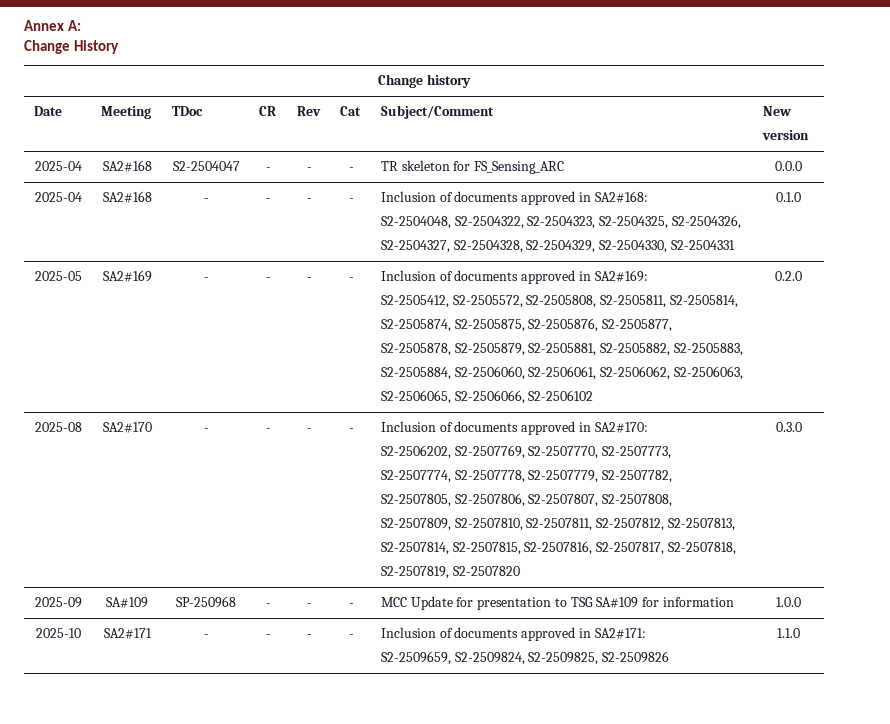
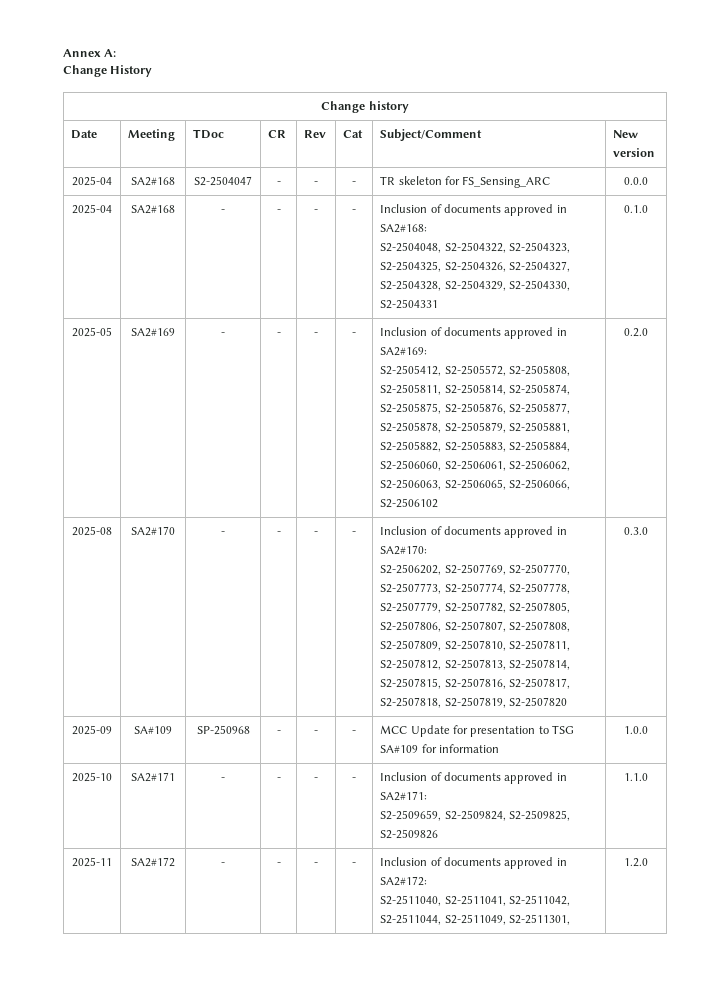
(800, 633) none -> [72,857,112,867] [131,857,175,867] [221,862,225,866] [276,862,281,866] [314,862,318,866] [352,862,356,866] [380,857,567,869] [380,876,428,886] [380,895,571,906] [380,914,571,925] [624,858,648,867] // 2025-11 | SA2#172 | - | - | - | - | Inclusion of documents approved in SA2#172: // S2-2511040, S2-2511041, S2-2511042, S2-2511044, S2-2511049, S2-2511301, | 1.2.0

